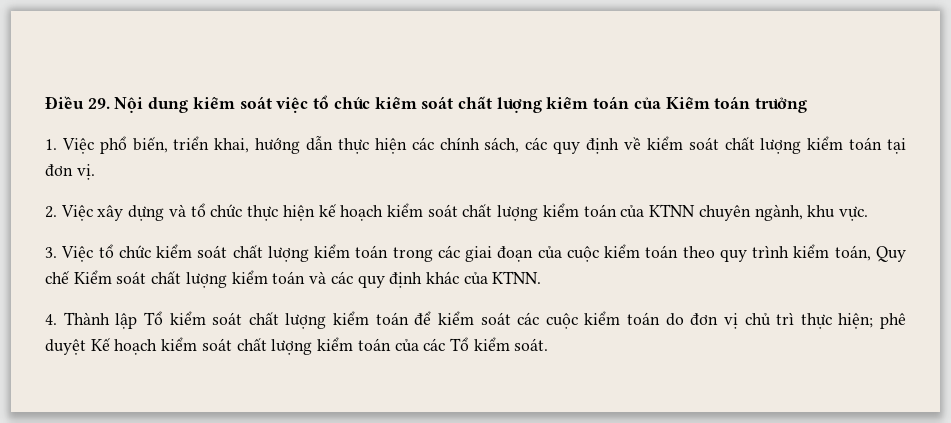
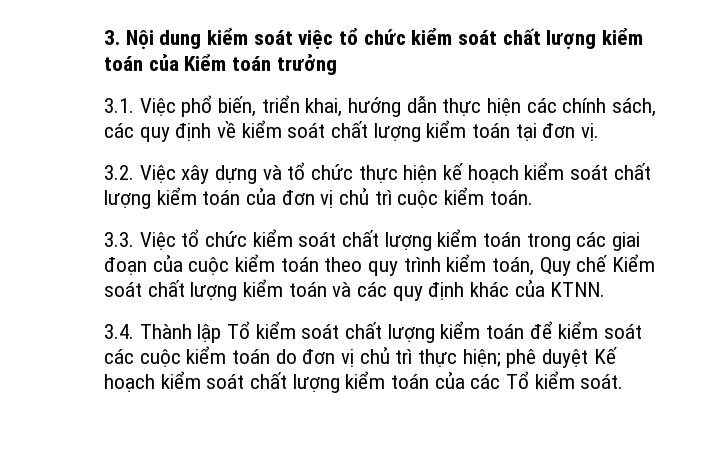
[45,96,110,109] Điều 29. -> [104,30,120,45] 3.
[45,139,57,150] 1. -> [104,98,134,113] 3.1.
[45,206,57,218] 2. -> [104,165,134,180] 3.2.
[649,204,868,221] [45,247,57,258] KTNN chuyên ngành, khu vực. // 3. -> [281,187,533,208] [104,232,134,247] đơn vị chủ trì cuộc kiểm toán. // 3.3.
[45,314,57,325] 4. -> [104,324,134,339] 3.4.

